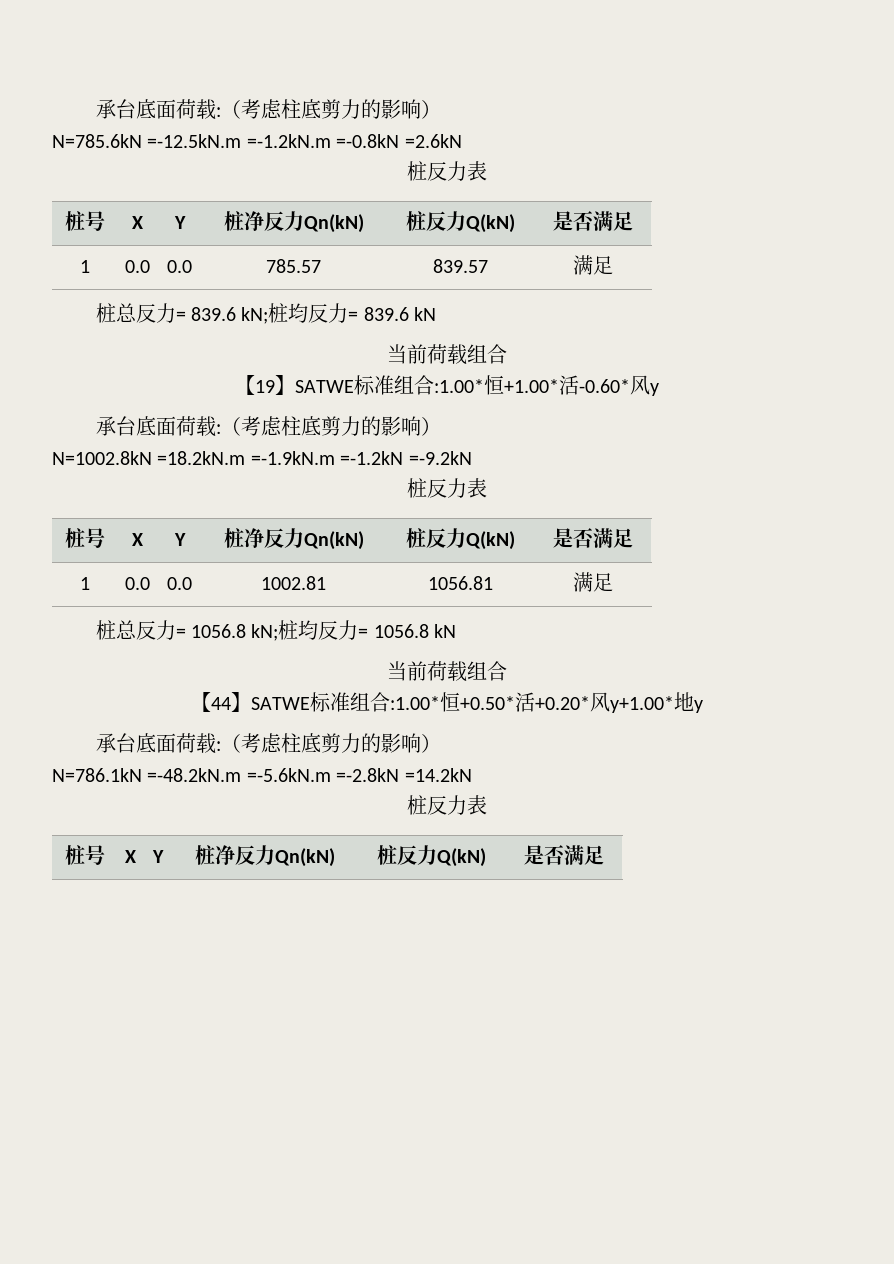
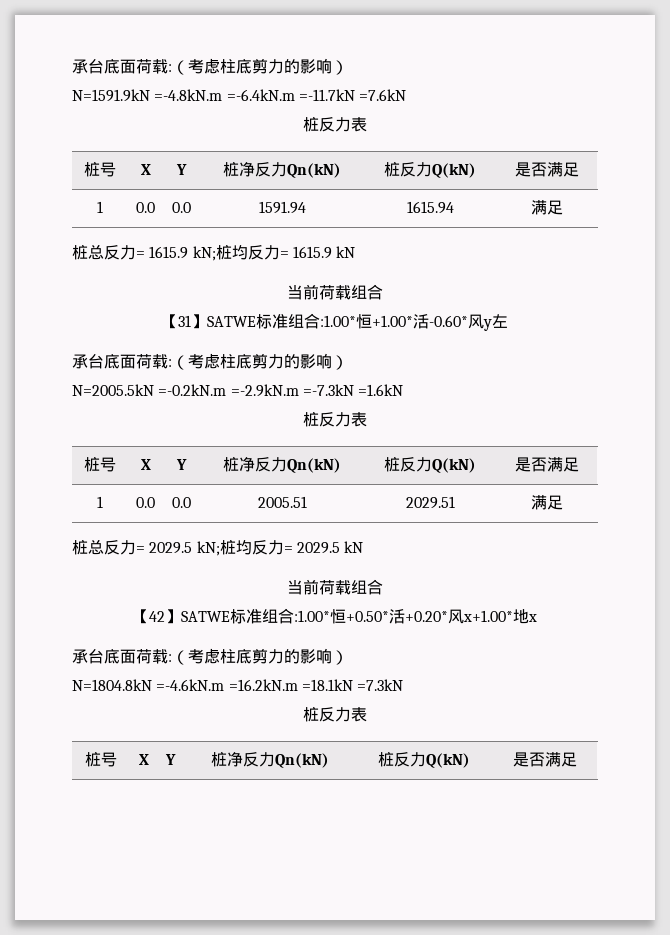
[52,134,462,148] N=785.6kN =-12.5kN.m =-1.2kN.m =-0.8kN =2.6kN -> [72,89,407,102] N=1591.9kN =-4.8kN.m =-6.4kN.m =-11.7kN =7.6kN
[266,259,321,273] [432,259,488,273] [572,255,613,275] [95,303,437,324] [387,344,507,365] [235,375,275,395] 785.57 | 839.57 | 满足 // 桩总反力= 839.6 kN;桩均反力= 839.6 kN // 当前荷载组合 // 【19 -> [258,201,306,214] [406,201,454,214] [530,200,563,215] [72,244,356,261] [287,284,383,300] [162,314,191,329] 1591.94 | 1615.94 | 满足 // 桩总反力= 1615.9 kN;桩均反力= 1615.9 kN // 当前荷载组合 // 【31
(659, 389) none -> [492,314,508,328] 左
[52,451,472,465] N=1002.8kN =18.2kN.m =-1.9kN.m =-1.2kN =-9.2kN -> [72,384,404,397] N=2005.5kN =-0.2kN.m =-2.9kN.m =-7.3kN =1.6kN
[261,576,326,590] [427,576,493,590] [572,572,613,592] [95,620,457,641] [387,661,507,682] [191,692,231,712] 1002.81 | 1056.81 | 满足 // 桩总反力= 1056.8 kN;桩均反力= 1056.8 kN // 当前荷载组合 // 【44 -> [257,496,307,508] [405,496,455,509] [530,495,563,510] [72,539,364,556] [287,579,383,595] [133,609,165,624] 2005.51 | 2029.51 | 满足 // 桩总反力= 2029.5 kN;桩均反力= 2029.5 kN // 当前荷载组合 // 【42
[610,692,703,713] y+1.00*地y -> [463,609,537,624] x+1.00*地x
[52,768,472,782] N=786.1kN =-48.2kN.m =-5.6kN.m =-2.8kN =14.2kN -> [72,679,404,691] N=1804.8kN =-4.6kN.m =16.2kN.m =18.1kN =7.3kN

